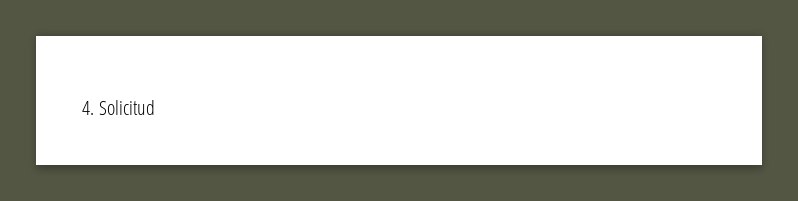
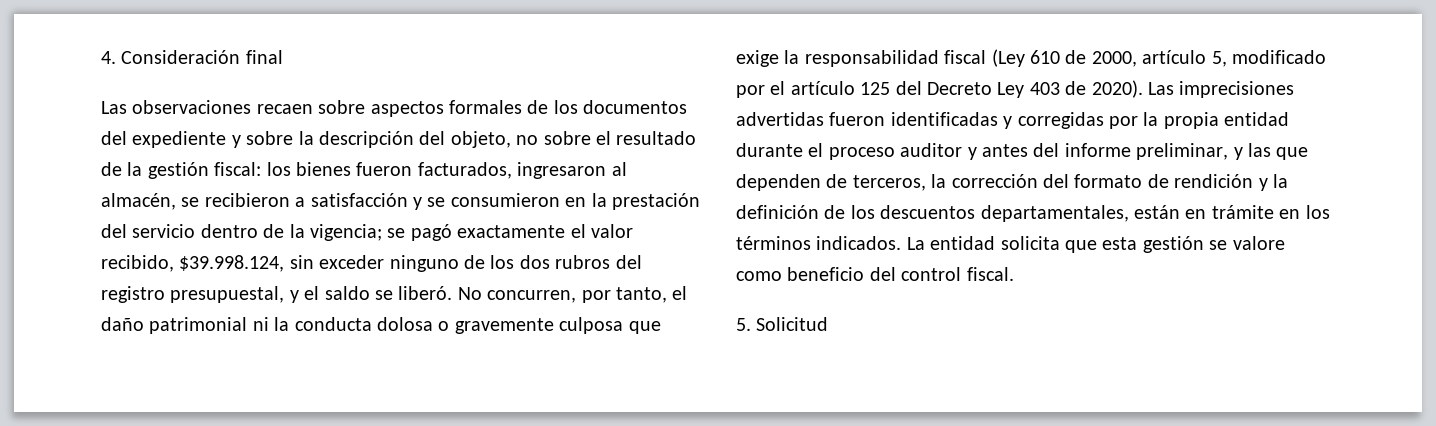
(94, 108) none -> [121,50,283,64] [101,100,688,117] [101,131,697,148] [101,162,627,179] [101,193,700,210] [101,224,633,241] [101,255,642,272] [101,286,688,303] [101,317,661,334] [736,49,1326,67] [736,80,1295,98] [736,112,1290,129] [736,143,1309,160] [736,174,1288,191] [736,205,1330,222] [736,236,1285,253] [736,267,1014,281] [736,318,751,331] Consideración final // Las observaciones recaen sobre aspectos formales de los documentos del expediente y sobre la descripción del objeto, no sobre el resultado de la gestión fiscal: los bienes fueron facturados, ingresaron al almacén, se recibieron a satisfacción y se consumieron en la prestación del servicio dentro de la vigencia; se pagó exactamente el valor recibido, $39.998.124, sin exceder ninguno de los dos rubros del registro presupuestal, y el saldo se liberó. No concurren, por tanto, el daño patrimonial ni la conducta dolosa o gravemente culposa que exige la responsabilidad fiscal (Ley 610 de 2000, artículo 5, modificado por el artículo 125 del Decreto Ley 403 de 2020). Las imprecisiones advertidas fueron identificadas y corregidas por la propia entidad durante el proceso auditor y antes del informe preliminar, y las que dependen de terceros, la corrección del formato de rendición y la definición de los descuentos departamentales, están en trámite en los términos indicados. La entidad solicita que esta gestión se valore como beneficio del control fiscal. // 5.

